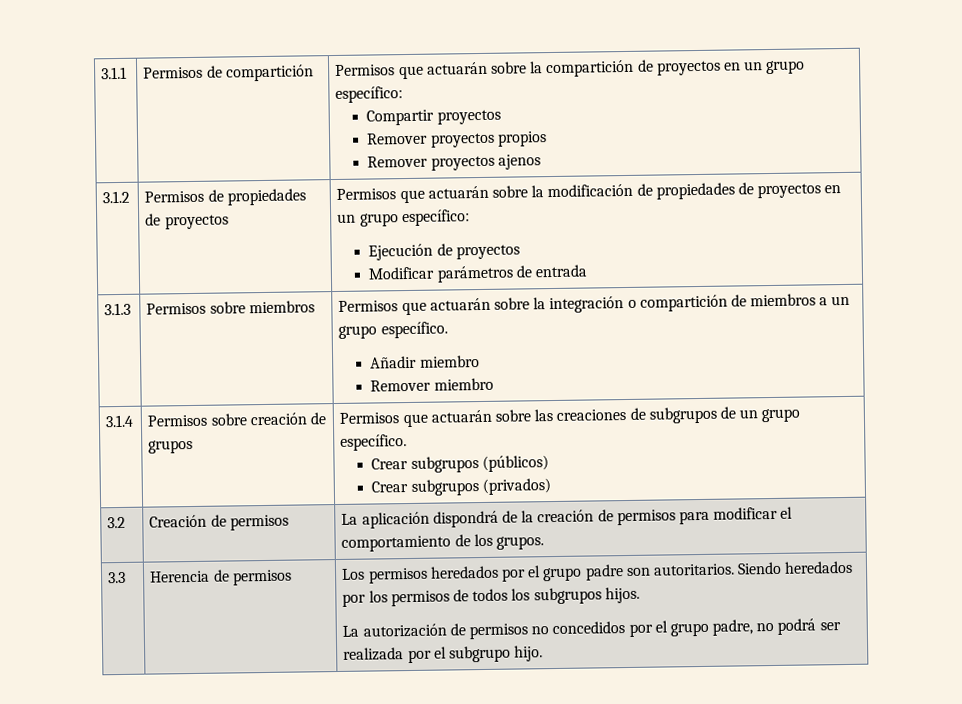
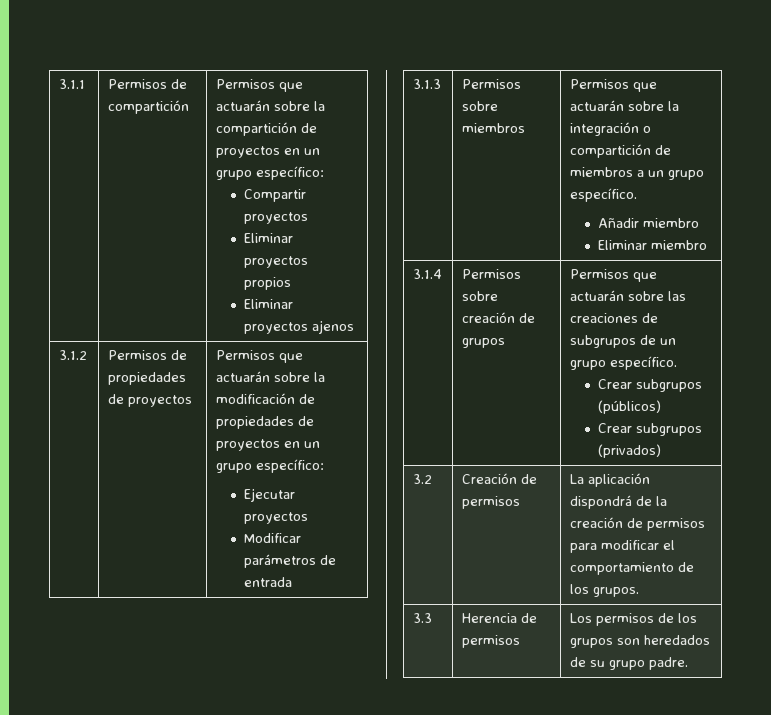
[366,132,429,145] Remover -> [244,233,294,243] Eliminar
[367,155,429,168] Remover -> [244,299,294,309] Eliminar
[368,243,453,261] Ejecución de -> [244,488,296,502] Ejecutar
[370,379,432,392] Remover -> [598,240,648,250] Eliminar
[429,560,854,582] [342,586,640,607] [342,618,841,640] [343,645,544,664] heredados por el grupo padre son autoritarios. Siendo heredados por los permisos de todos los subgrupos hijos. // La autorización de permisos no concedidos por el grupo padre, no podrá ser realizada por el subgrupo hijo. -> [657,613,697,623] [569,635,710,648] [569,657,688,670] de los grupos son heredados de su grupo padre.

